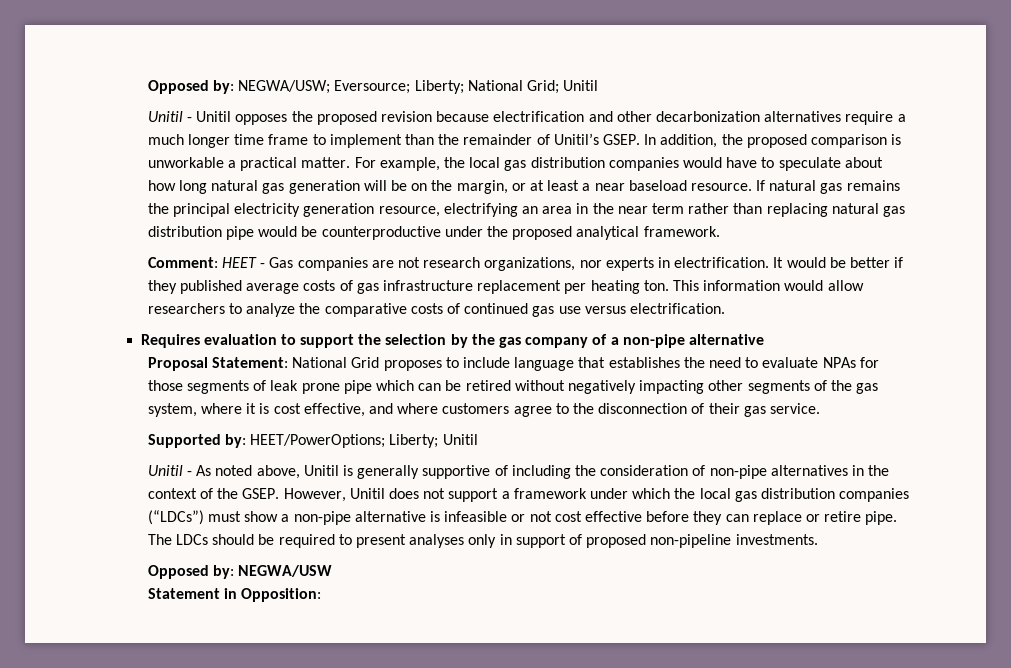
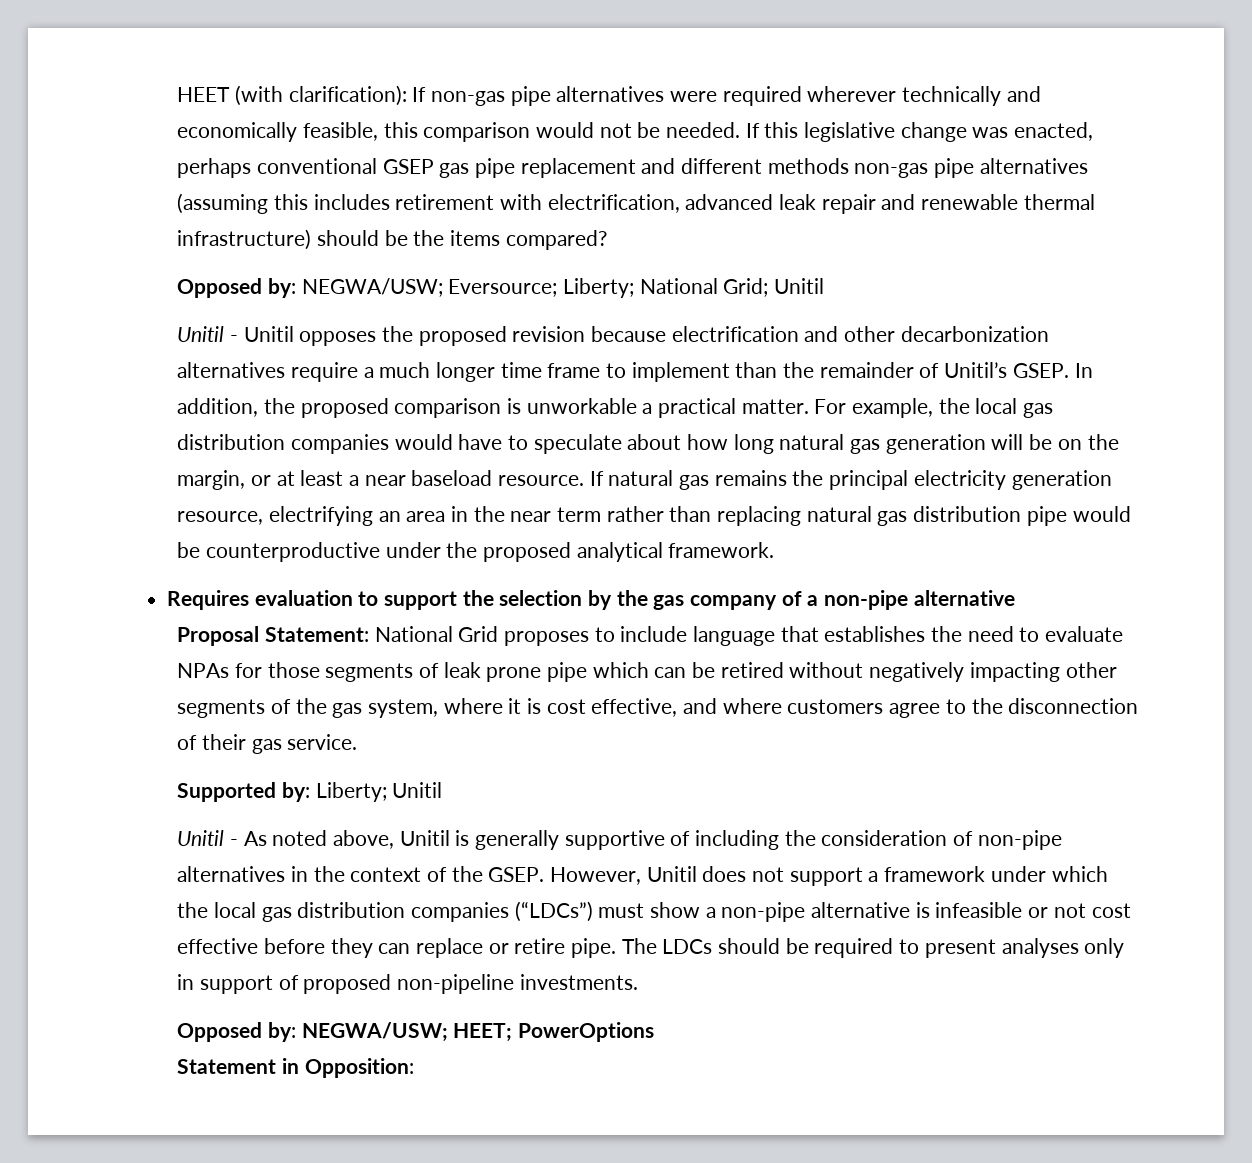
(147, 87) none -> [177,85,1041,106] [177,122,1094,142] [177,158,1088,178] [177,193,1095,214] [177,229,607,250] HEET (with clarification): If non-gas pipe alternatives were required wherever technically and economically feasible, this comparison would not be needed. If this legislative change was enacted, perhaps conventional GSEP gas pipe replacement and different methods non-gas pipe alternatives (assuming this includes retirement with electrification, advanced leak repair and renewable thermal infrastructure) should be the items compared? //
[147,257,904,271] [147,280,864,294] [147,303,725,317] // Comment: HEET - Gas companies are not research organizations, nor experts in electrification. It would be better if they published average costs of gas infrastructure replacement per heating ton. This information would allow researchers to analyze the comparative costs of continued gas use versus electrification. -> (775, 550) none
[250,434,386,448] HEET/PowerOptions; -> (311, 792) none
[238,565,333,577] NEGWA/USW -> [301,1022,655,1042] NEGWA/USW; HEET; PowerOptions

